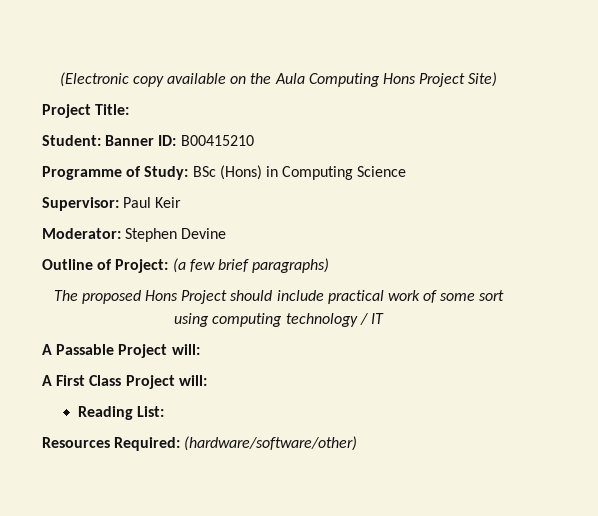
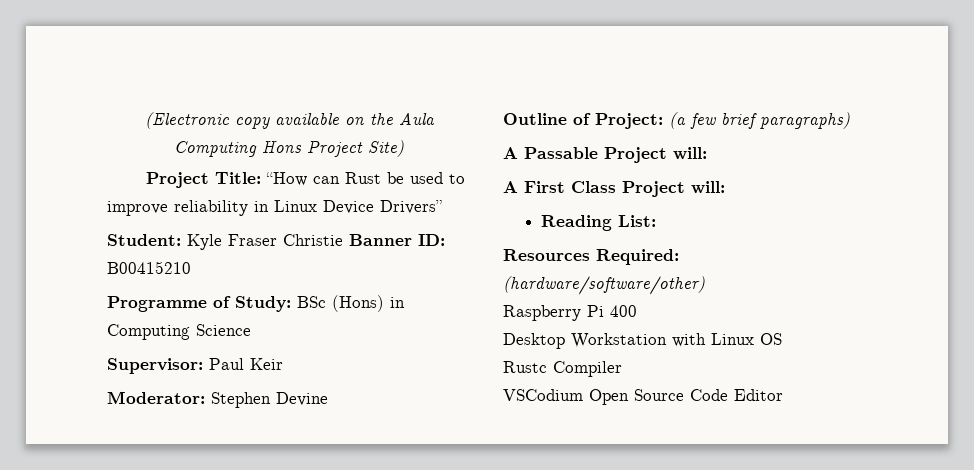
[42,135,101,146] // Student: -> [265,172,465,186] [107,200,442,216] [107,234,343,250] “How can Rust be used to improve reliability in Linux Device Drivers” // Student: Kyle Fraser Christie
[53,290,505,304] [174,313,384,327] // The proposed Hons Project should include practical work of some sort using computing technology / IT -> (850, 120) none
(358, 443) none -> [503,305,637,321] [503,333,782,349] [503,361,622,377] [503,389,783,405] // Raspberry Pi 400 // Desktop Workstation with Linux OS // Rustc Compiler // VSCodium Open Source Code Editor

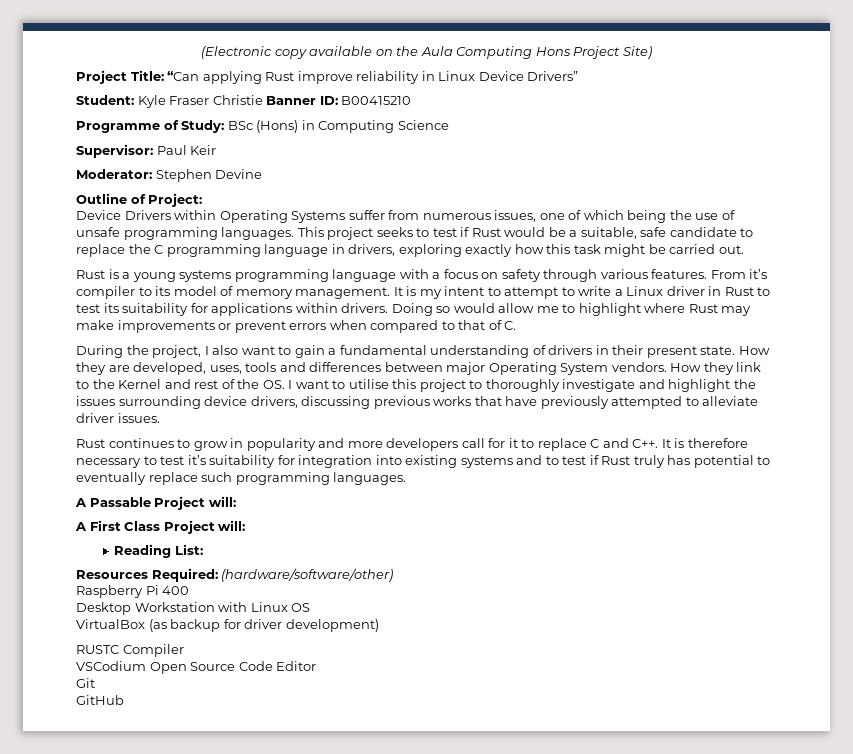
[265,172,465,186] “How can Rust be used to -> [167,71,295,84] “Can applying Rust
[669,112,850,129] (a few brief paragraphs) -> [76,210,735,223] [76,227,754,240] [76,244,744,257] [76,269,768,282] [76,286,771,299] [76,303,752,316] [76,320,517,333] [76,345,770,358] [76,362,762,375] [76,379,756,392] [76,396,759,409] [76,413,160,423] [76,438,748,451] [76,455,771,468] [76,472,407,485] // Device Drivers within Operating Systems suffer from numerous issues, one of which being the use of unsafe programming languages. This project seeks to test if Rust would be a suitable, safe candidate to replace the C programming language in drivers, exploring exactly how this task might be carried out. // Rust is a young systems programming language with a focus on safety through various features. From it’s compiler to its model of memory management. It is my intent to attempt to write a Linux driver in Rust to test its suitability for applications within drivers. Doing so would allow me to highlight where Rust may make improvements or prevent errors when compared to that of C. // During the project, I also want to gain a fundamental understanding of drivers in their present state. How they are developed, uses, tools and differences between major Operating System vendors. How they link to the Kernel and rest of the OS. I want to utilise this project to thoroughly investigate and highlight the issues surrounding device drivers, discussing previous works that have previously attempted to alleviate driver issues. // Rust continues to grow in popularity and more developers call for it to replace C and C++. It is therefore necessary to test it’s suitability for integration into existing systems and to test if Rust truly has potential to eventually replace such programming languages.
[503,361,547,373] Rustc -> [76,619,379,632] [76,645,119,654] VirtualBox (as backup for driver development) // RUSTC
(783, 395) none -> [76,678,95,688] [76,695,124,705] // Git // GitHub

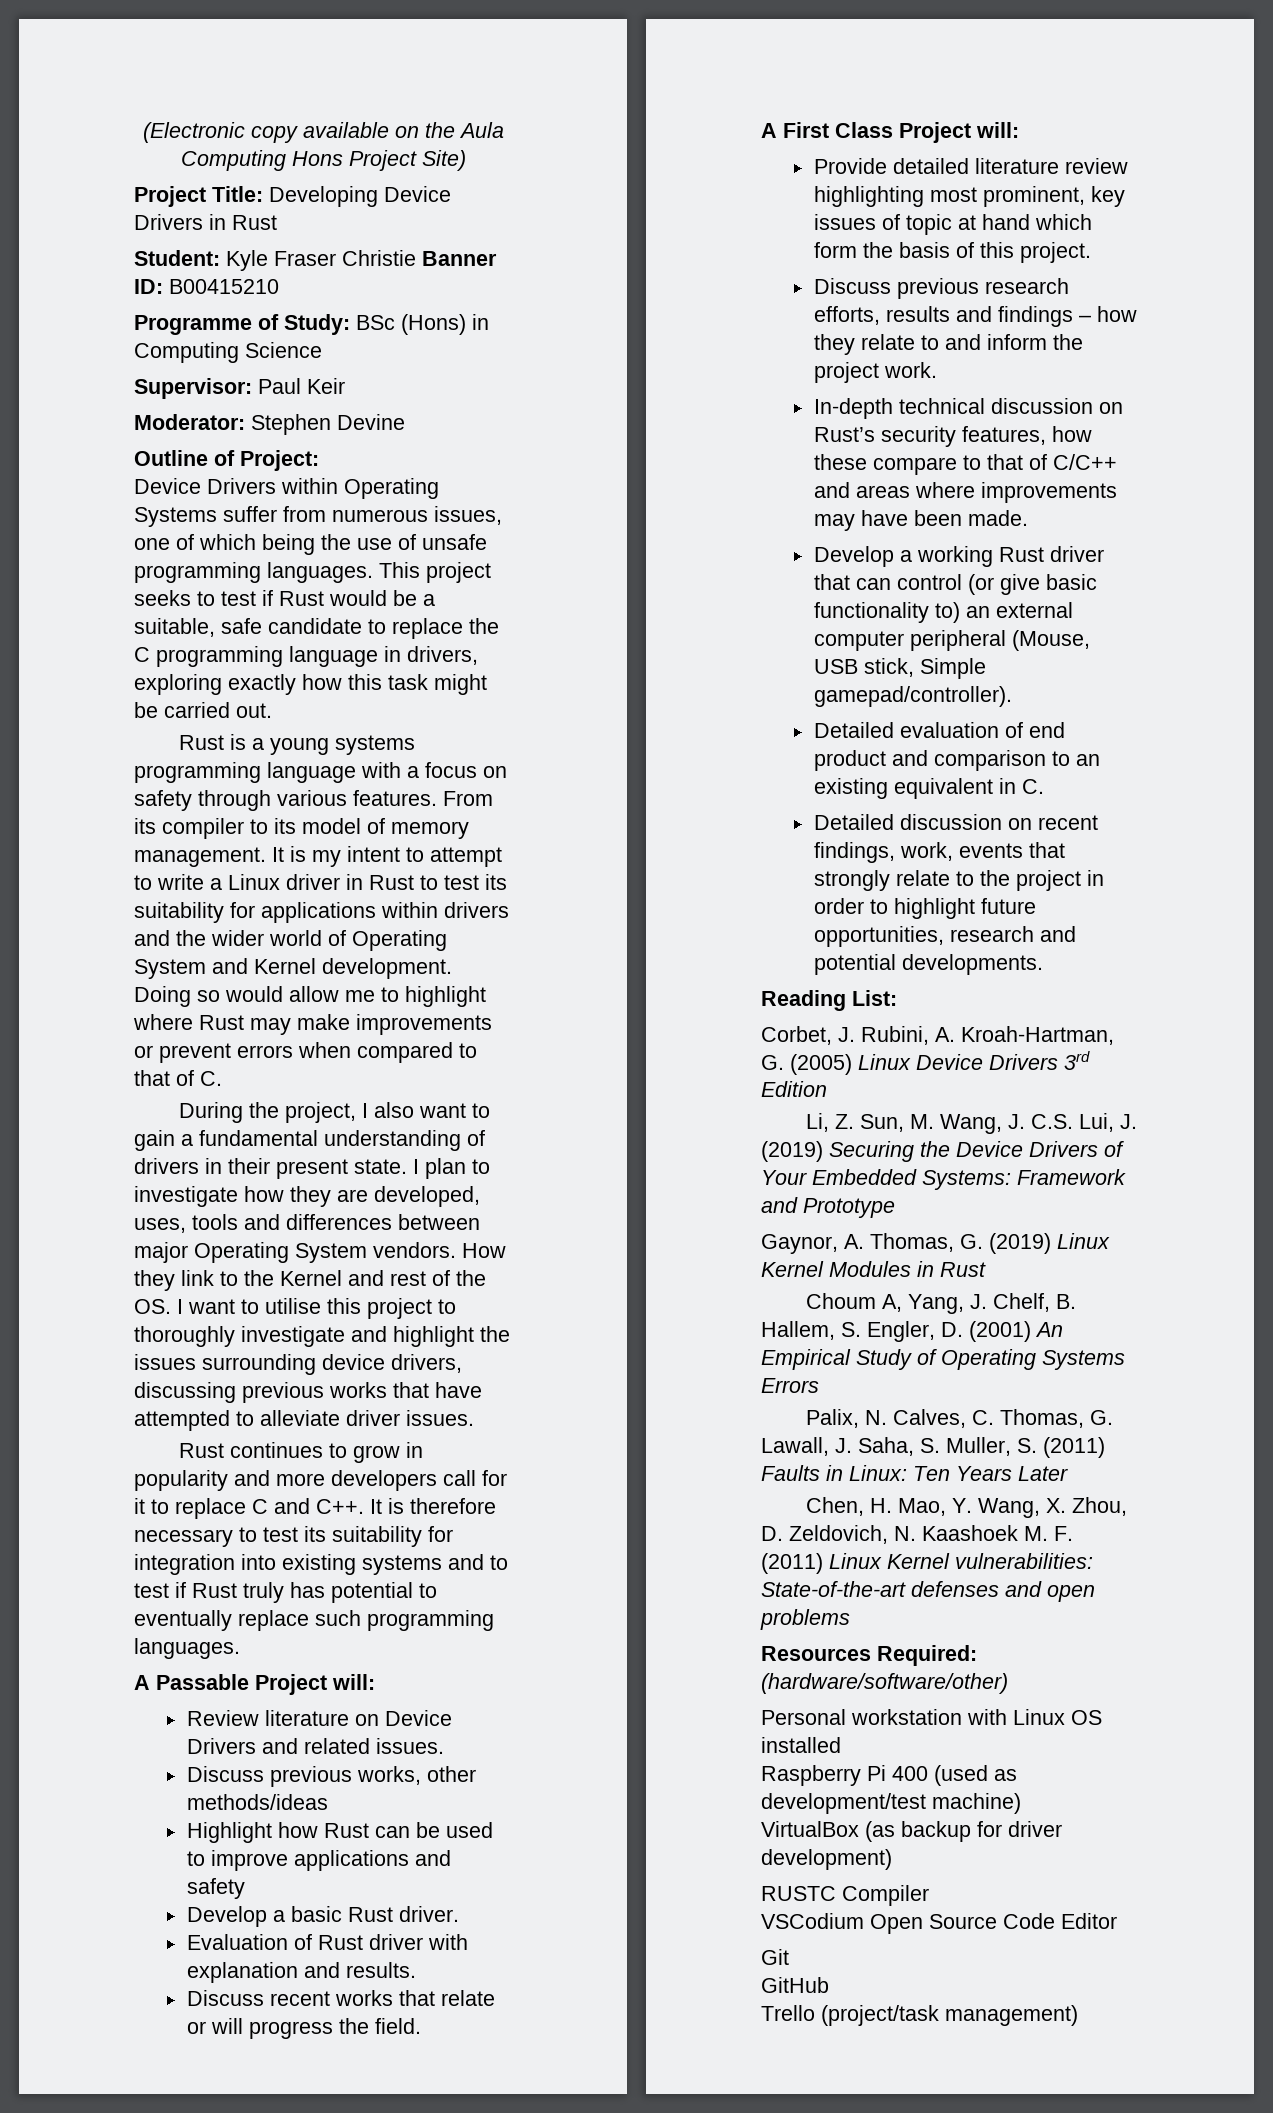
[167,71,579,84] “Can applying Rust improve reliability in Linux Device Drivers” -> [269,186,451,207] [134,214,277,230] Developing Device Drivers in Rust
[749,269,768,279] it’s -> [134,818,156,834] its
[341,303,389,313] drivers. -> [444,902,509,918] [134,930,447,951] [134,958,452,979] drivers and the wider world of Operating System and Kernel development.
[738,346,770,355] How -> [413,1158,490,1179] [134,1186,284,1207] I plan to investigate how
[540,396,609,409] previously -> (482, 1390) none
[187,455,206,465] it’s -> [304,1526,326,1542] its
(236, 501) none -> [186,1710,452,1726] [186,1738,444,1754] [186,1766,476,1787] [186,1794,328,1810] [186,1822,493,1843] [186,1850,451,1871] [186,1878,245,1899] [186,1906,459,1927] [186,1934,468,1950] [186,1962,416,1983] [186,1990,495,2006] [186,2018,421,2039] // Review literature on Device Drivers and related issues. // Discuss previous works, other methods/ideas // Highlight how Rust can be used to improve applications and safety // Develop a basic Rust driver. // Evaluation of Rust driver with explanation and results. // Discuss recent works that relate or will progress the field.
[114,544,203,558] [76,568,394,582] [76,585,190,598] [76,602,311,615] Reading List: // Resources Required: (hardware/software/other) // Raspberry Pi 400 // Desktop Workstation with Linux OS -> [813,158,1128,174] [813,186,1125,207] [813,214,1092,235] [813,242,1091,263] [813,278,1069,299] [813,306,1137,327] [813,334,1083,355] [813,362,937,383] [813,398,1123,419] [813,426,1092,447] [813,454,1117,475] [813,482,1117,503] [813,510,1028,531] [813,546,1104,567] [813,574,1097,595] [813,602,1073,623] [813,630,1090,651] [813,658,986,679] [813,686,1012,707] [813,722,1065,738] [813,750,1100,771] [813,778,1044,799] [813,814,1098,830] [813,842,1065,863] [813,870,1104,891] [813,898,1036,919] [813,926,1076,947] [813,954,1043,975] [761,990,897,1011] [761,1026,1114,1045] [761,1051,1090,1075] [761,1081,827,1097] [805,1113,1137,1134] [761,1141,1124,1162] [761,1169,1126,1190] [761,1197,895,1218] [761,1233,1110,1254] [761,1261,986,1277] [805,1293,1076,1314] [761,1321,1063,1342] [761,1349,1125,1370] [761,1378,819,1393] [805,1409,1113,1428] [761,1437,1105,1458] [761,1465,1068,1481] [805,1497,1127,1518] [761,1525,1073,1544] [761,1553,1093,1574] [761,1581,1095,1602] [760,1609,850,1630] [761,1645,977,1666] [761,1673,1008,1694] [761,1709,1102,1725] [761,1737,841,1753] [761,1765,1017,1786] [761,1793,1021,1814] Provide detailed literature review highlighting most prominent, key issues of topic at hand which form the basis of this project. // Discuss previous research efforts, results and findings – how they relate to and inform the project work. // In-depth technical discussion on Rust’s security features, how these compare to that of C/C++ and areas where improvements may have been made. // Develop a working Rust driver that can control (or give basic functionality to) an external computer peripheral (Mouse, USB stick, Simple gamepad/controller). // Detailed evaluation of end product and comparison to an existing equivalent in C. // Detailed discussion on recent findings, work, events that strongly relate to the project in order to highlight future opportunities, research and potential developments. // Reading List: // Corbet, J. Rubini, A. Kroah-Hartman, G. (2005) Linux Device Drivers 3rd Edition // Li, Z. Sun, M. Wang, J. C.S. Lui, J. (2019) Securing the Device Drivers of Your Embedded Systems: Framework and Prototype // Gaynor, A. Thomas, G. (2019) Linux Kernel Modules in Rust // Choum A, Yang, J. Chelf, B. Hallem, S. Engler, D. (2001) An Empirical Study of Operating Systems Errors // Palix, N. Calves, C. Thomas, G. Lawall, J. Saha, S. Muller, S. (2011) Faults in Linux: Ten Years Later // Chen, H. Mao, Y. Wang, X. Zhou, D. Zeldovich, N. Kaashoek M. F. (2011) Linux Kernel vulnerabilities: State-of-the-art defenses and open problems // Resources Required: (hardware/software/other) // Personal workstation with Linux OS installed // Raspberry Pi 400 (used as development/test machine)
(124, 700) none -> [761,2005,1078,2026] // Trello (project/task management)

